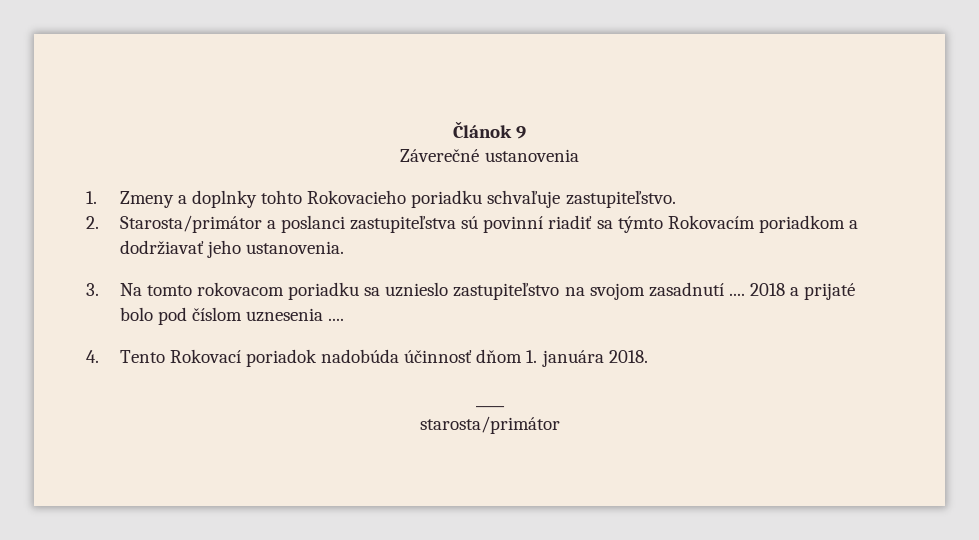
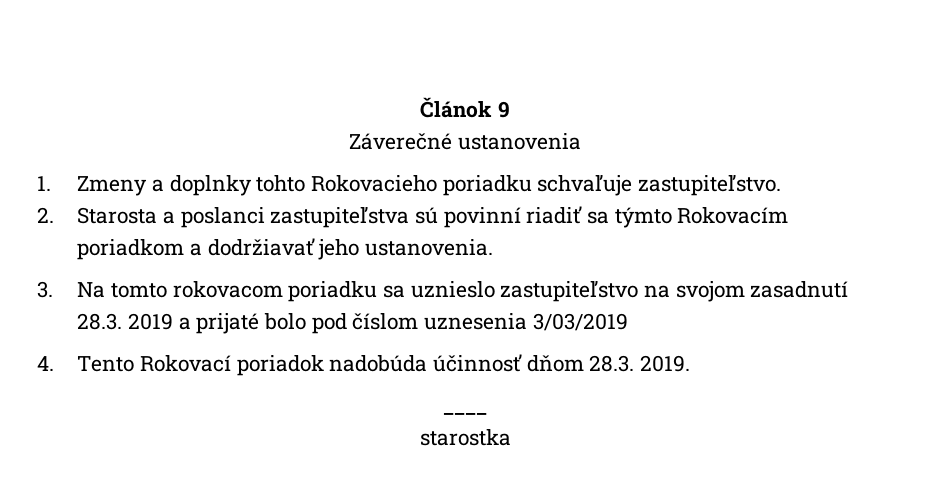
[119,215,262,233] Starosta/primátor -> [77,207,158,224] Starosta
[728,283,786,296] .... 2018 -> [77,313,174,330] 28.3. 2019
[328,318,345,321] .... -> [532,313,628,331] 3/03/2019
[526,350,648,367] 1. januára 2018. -> [589,355,691,372] 28.3. 2019.
[419,416,560,434] starosta/primátor -> [419,429,511,446] starostka

